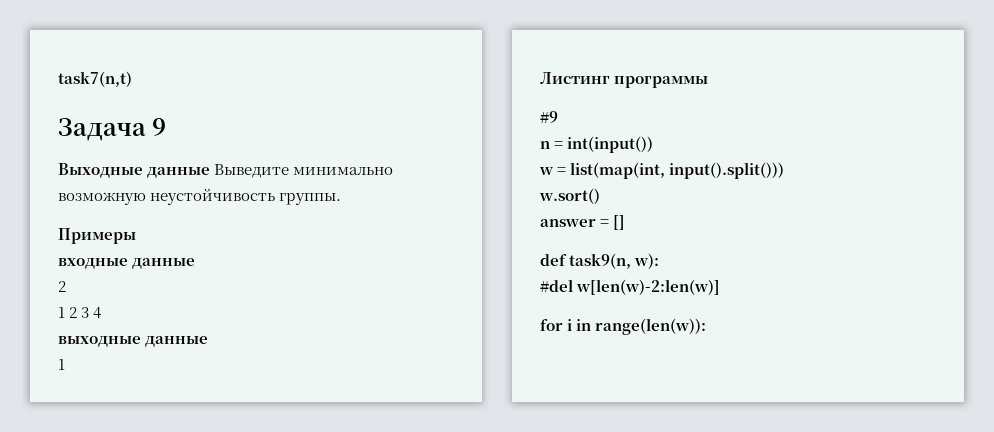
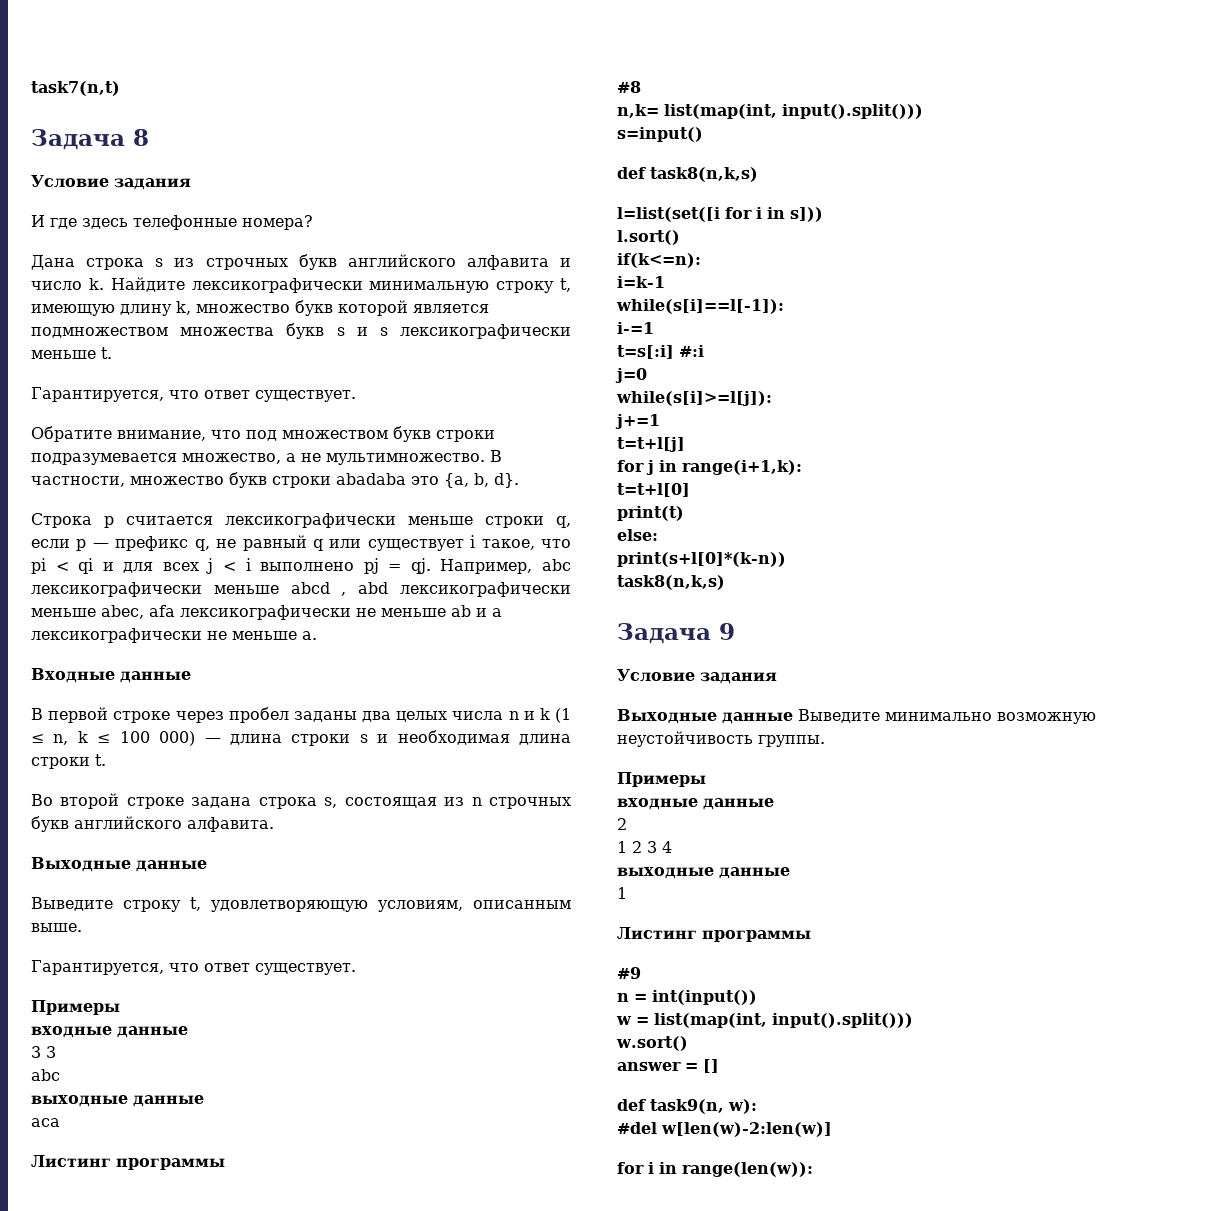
(132, 79) none -> [31,129,149,150] [31,175,191,190] [31,215,313,230] [31,254,571,270] [31,277,571,293] [31,300,489,316] [31,323,571,339] [31,347,112,359] [31,387,356,402] [31,426,495,442] [31,450,502,465] [31,472,519,488] [31,513,571,528] [31,535,572,551] [31,558,571,574] [31,582,571,597] [31,605,502,620] [31,628,317,643] [31,668,191,683] [31,707,572,723] [31,730,571,746] [31,754,106,769] [31,793,572,809] [31,816,274,832] [31,857,207,872] [31,897,571,912] [31,923,82,932] [31,960,356,975] [31,1000,120,1015] [31,1026,188,1038] [31,1046,56,1058] [31,1069,60,1081] [31,1095,204,1107] [31,1118,60,1127] [31,1155,225,1170] [617,81,641,93] [617,104,923,119] [617,127,703,142] [617,167,758,182] [617,207,823,222] [617,230,680,245] [617,253,701,268] [617,276,665,288] [616,299,784,314] [617,322,654,334] [617,345,704,359] [615,368,647,383] [616,391,772,406] [615,414,660,429] [617,437,685,452] [617,460,802,475] [617,483,690,497] [617,506,684,521] [617,529,658,541] [617,552,786,567] [617,575,725,590] // Задача 8 // Условие задания // И где здесь телефонные номера? // Дана строка s из строчных букв английского алфавита и число k. Найдите лексикографически минимальную строку t, имеющую длину k, множество букв которой является подмножеством множества букв s и s лексикографически меньше t. // Гарантируется, что ответ существует. // Обратите внимание, что под множеством букв строки подразумевается множество, а не мультимножество. В частности, множество букв строки abadaba это {a, b, d}. // Строка p считается лексикографически меньше строки q, если p — префикс q, не равный q или существует i такое, что pi < qi и для всех j < i выполнено pj = qj. Например, abc лексикографически меньше abcd , abd лексикографически меньше abec, afa лексикографически не меньше ab и a лексикографически не меньше a. // Входные данные // В первой строке через пробел заданы два целых числа n и k (1 ≤ n, k ≤ 100 000) — длина строки s и необходимая длина строки t. // Во второй строке задана строка s, состоящая из n строчных букв английского алфавита. // Выходные данные // Выведите строку t, удовлетворяющую условиям, описанным выше. // Гарантируется, что ответ существует. // Примеры // входные данные // 3 3 // abc // выходные данные // aca // Листинг программы // #8 // n,k= list(map(int, input().split())) // s=input() // def task8(n,k,s) // l=list(set([i for i in s])) // l.sort() // if(k<=n): // i=k-1 // while(s[i]==l[-1]): // i-=1 // t=s[:i] #:i // j=0 // while(s[i]>=l[j]): // j+=1 // t=t+l[j] // for j in range(i+1,k): // t=t+l[0] // print(t) // else: // print(s+l[0]*(k-n)) // task8(n,k,s)
(167, 127) none -> [617,669,777,684] // Условие задания

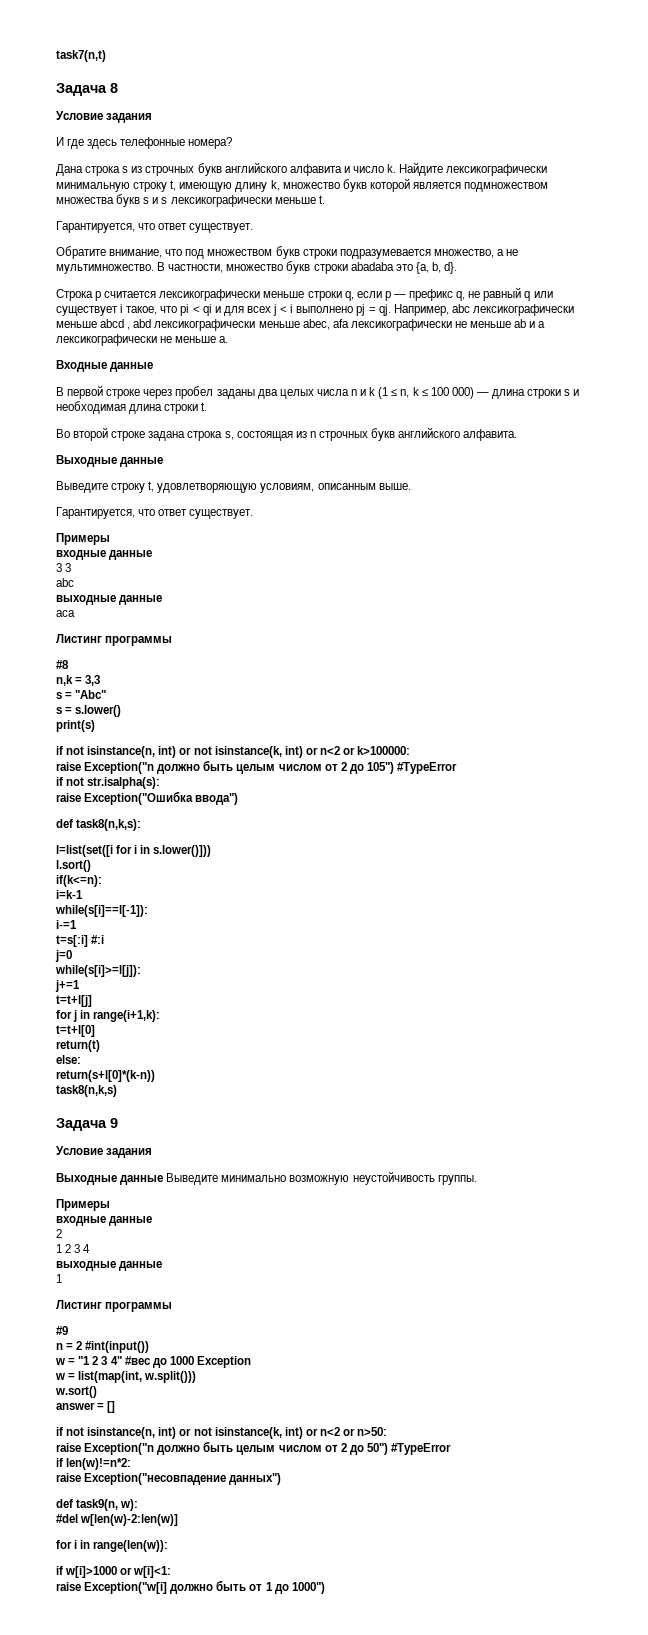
[617,104,923,119] [617,127,703,142] [617,167,758,182] n,k= list(map(int, input().split())) // s=input() // def task8(n,k,s) -> [56,675,101,686] [56,690,107,699] [56,705,122,717] [56,720,95,732] [56,746,411,758] [56,760,458,774] [56,777,161,789] [56,791,239,805] [56,819,142,831] n,k = 3,3 // s = "Abc" // s = s.lower() // print(s) // if not isinstance(n, int) or not isinstance(k, int) or n<2 or k>100000: // raise Exception("n должно быть целым числом от 2 до 105") #TypeError // if not str.isalpha(s): // raise Exception("Ошибка ввода") // def task8(n,k,s):
[790,207,823,222] s])) -> [153,845,212,857] s.lower()]))
[617,506,684,521] print(t) -> [56,1040,100,1052] return(t)
[617,552,786,567] print(s+l[0]*(k-n)) -> [56,1070,155,1082] return(s+l[0]*(k-n))
[652,990,757,1005] int(input()) -> [76,1341,150,1353] [55,1356,251,1368] 2 #int(input()) // w = "1 2 3 4" #вес до 1000 Exception
[772,1013,913,1028] input().split())) -> [144,1371,197,1383] w.split()))
(719, 1066) none -> [56,1427,388,1439] [56,1441,452,1455] [56,1458,132,1470] [56,1473,282,1485] // if not isinstance(n, int) or not isinstance(k, int) or n<2 or n>50: // raise Exception("n должно быть целым числом от 2 до 50") #TypeError // if len(w)!=n*2: // raise Exception("несовпадение данных")
(813, 1169) none -> [56,1566,172,1578] [56,1580,325,1594] // if w[i]>1000 or w[i]<1: // raise Exception("w[i] должно быть от 1 до 1000")

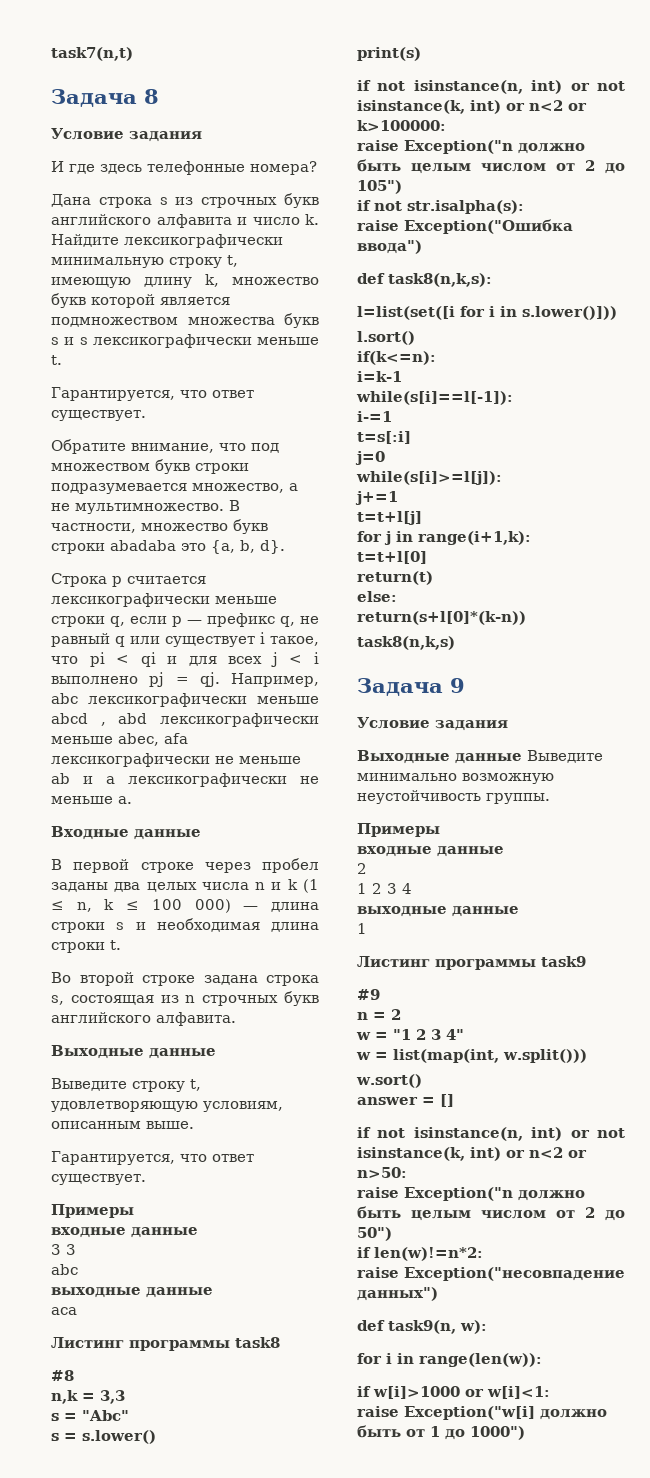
(173, 641) none -> [235,1337,280,1348] task8
[397,762,458,774] #TypeError -> (402, 187) none
[91,935,105,944] #:i -> (411, 437) none
(173, 1307) none -> [541,956,586,967] task9
[85,1341,150,1353] #int(input()) -> (401, 1014) none
[124,1356,251,1368] #вес до 1000 Exception -> (464, 1034) none
[391,1443,452,1455] #TypeError -> (392, 1234) none
[56,1514,179,1526] // #del w[len(w)-2:len(w)] -> (487, 1327) none

